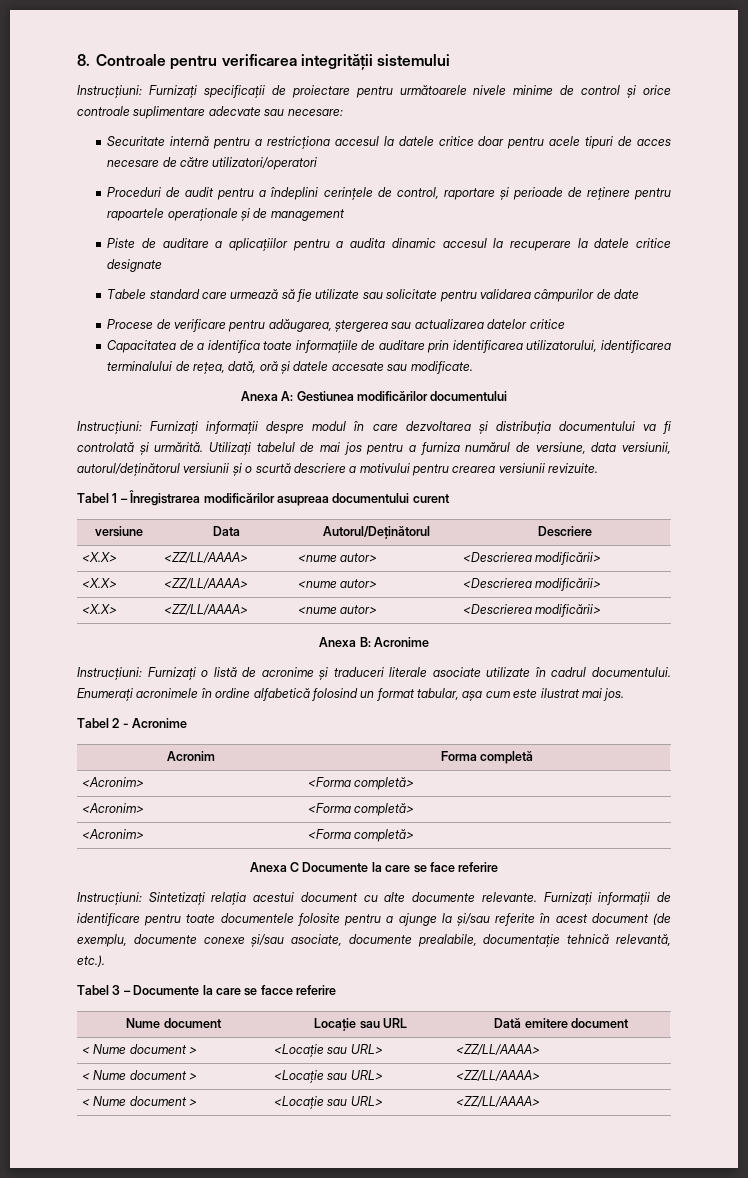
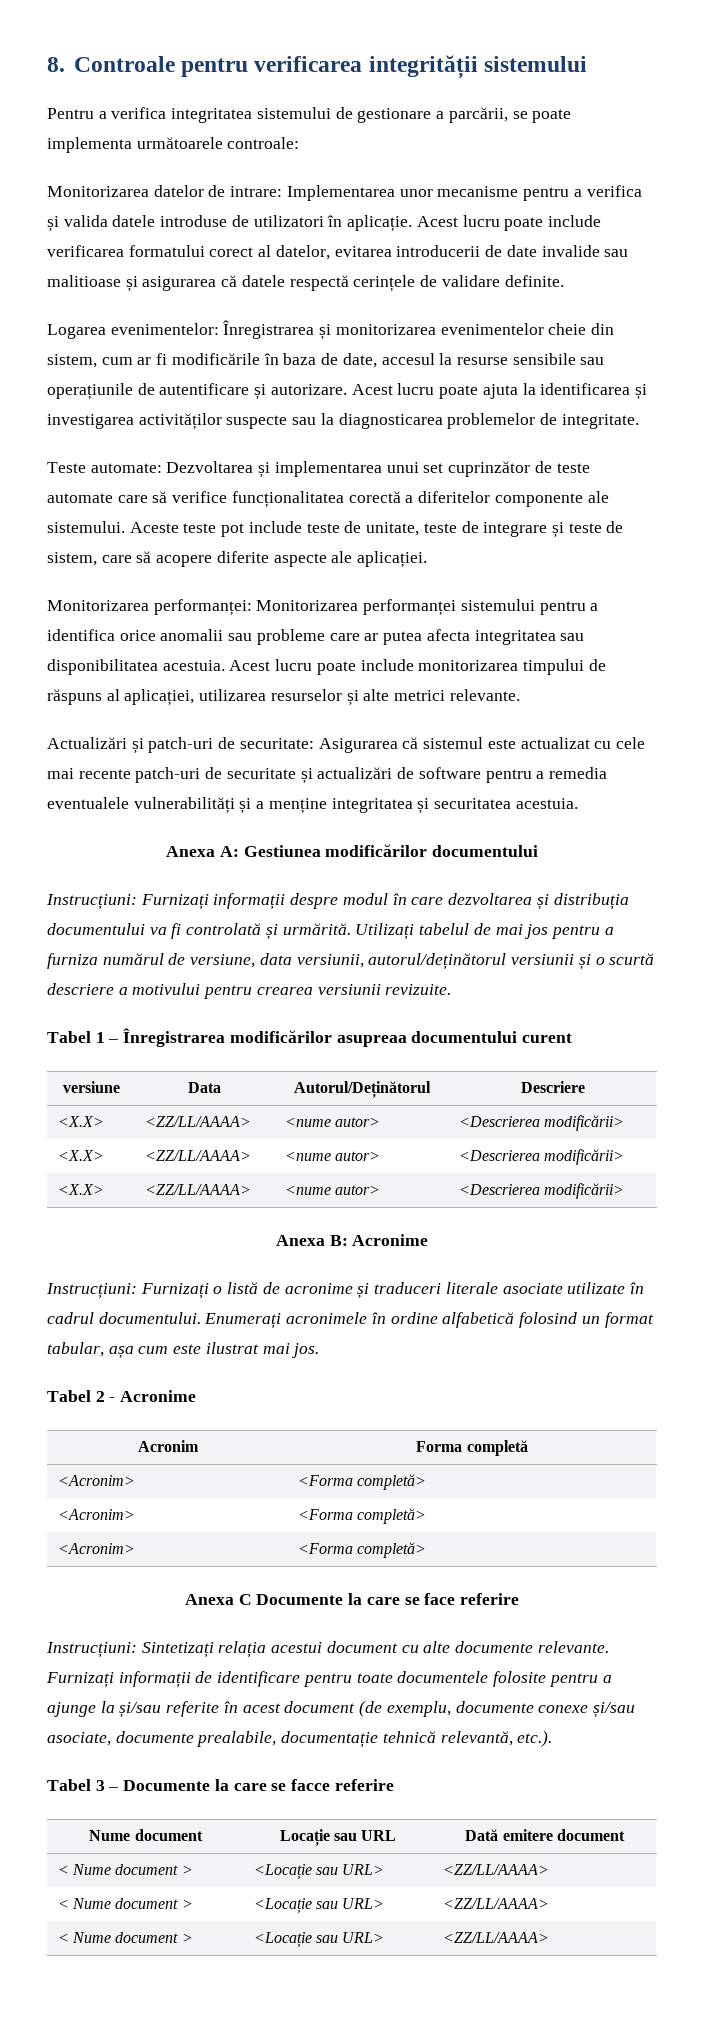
[77,85,671,99] [77,106,343,119] [107,136,671,150] [107,157,318,170] [107,187,671,201] [107,208,345,222] [107,238,671,252] [107,259,163,272] [107,289,640,302] [107,319,565,332] [107,340,671,354] [107,361,473,375] Instrucțiuni: Furnizați specificații de proiectare pentru următoarele nivele minime de control și orice controale suplimentare adecvate sau necesare: // Securitate internă pentru a restricționa accesul la datele critice doar pentru acele tipuri de acces necesare de către utilizatori/operatori // Proceduri de audit pentru a îndeplini cerințele de control, raportare și perioade de reținere pentru rapoartele operaționale și de management // Piste de auditare a aplicațiilor pentru a audita dinamic accesul la recuperare la datele critice designate // Tabele standard care urmează să fie utilizate sau solicitate pentru validarea câmpurilor de date // Procese de verificare pentru adăugarea, ștergerea sau actualizarea datelor critice // Capacitatea de a identifica toate informațiile de auditare prin identificarea utilizatorului, identificarea terminalului de rețea, dată, oră și datele accesate sau modificate. -> [47,107,572,123] [47,137,300,153] [47,185,642,201] [47,215,601,232] [47,245,629,260] [47,275,564,292] [47,320,615,340] [47,353,605,368] [47,383,647,400] [47,413,639,430] [47,461,590,478] [47,491,609,508] [47,521,624,538] [47,551,428,568] [47,599,599,616] [47,629,585,645] [47,659,606,675] [47,689,520,706] [47,737,645,754] [47,767,607,784] [47,797,578,814] Pentru a verifica integritatea sistemului de gestionare a parcării, se poate implementa următoarele controale: // Monitorizarea datelor de intrare: Implementarea unor mecanisme pentru a verifica și valida datele introduse de utilizatori în aplicație. Acest lucru poate include verificarea formatului corect al datelor, evitarea introducerii de date invalide sau malitioase și asigurarea că datele respectă cerințele de validare definite. // Logarea evenimentelor: Înregistrarea și monitorizarea evenimentelor cheie din sistem, cum ar fi modificările în baza de date, accesul la resurse sensibile sau operațiunile de autentificare și autorizare. Acest lucru poate ajuta la identificarea și investigarea activităților suspecte sau la diagnosticarea problemelor de integritate. // Teste automate: Dezvoltarea și implementarea unui set cuprinzător de teste automate care să verifice funcționalitatea corectă a diferitelor componente ale sistemului. Aceste teste pot include teste de unitate, teste de integrare și teste de sistem, care să acopere diferite aspecte ale aplicației. // Monitorizarea performanței: Monitorizarea performanței sistemului pentru a identifica orice anomalii sau probleme care ar putea afecta integritatea sau disponibilitatea acestuia. Acest lucru poate include monitorizarea timpului de răspuns al aplicației, utilizarea resurselor și alte metrici relevante. // Actualizări și patch-uri de securitate: Asigurarea că sistemul este actualizat cu cele mai recente patch-uri de securitate și actualizări de software pentru a remedia eventualele vulnerabilități și a menține integritatea și securitatea acestuia.

